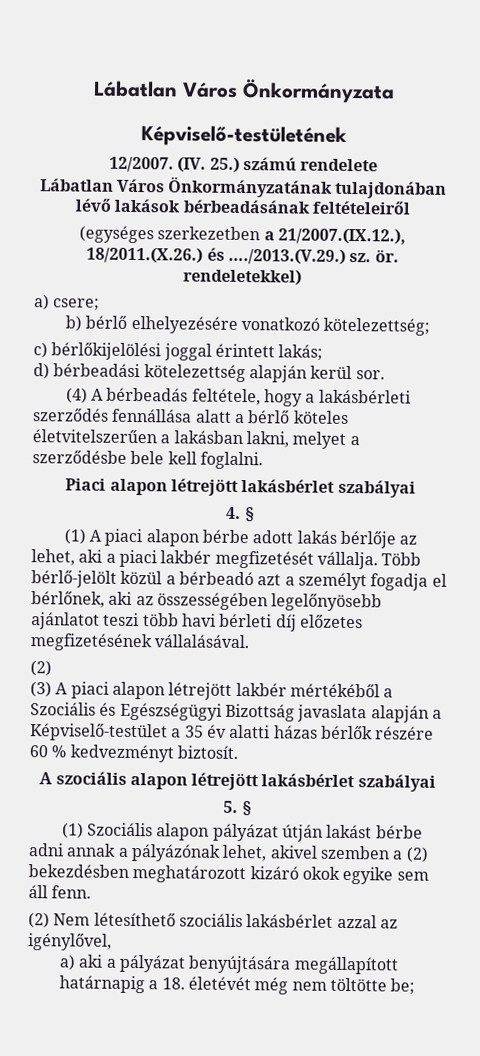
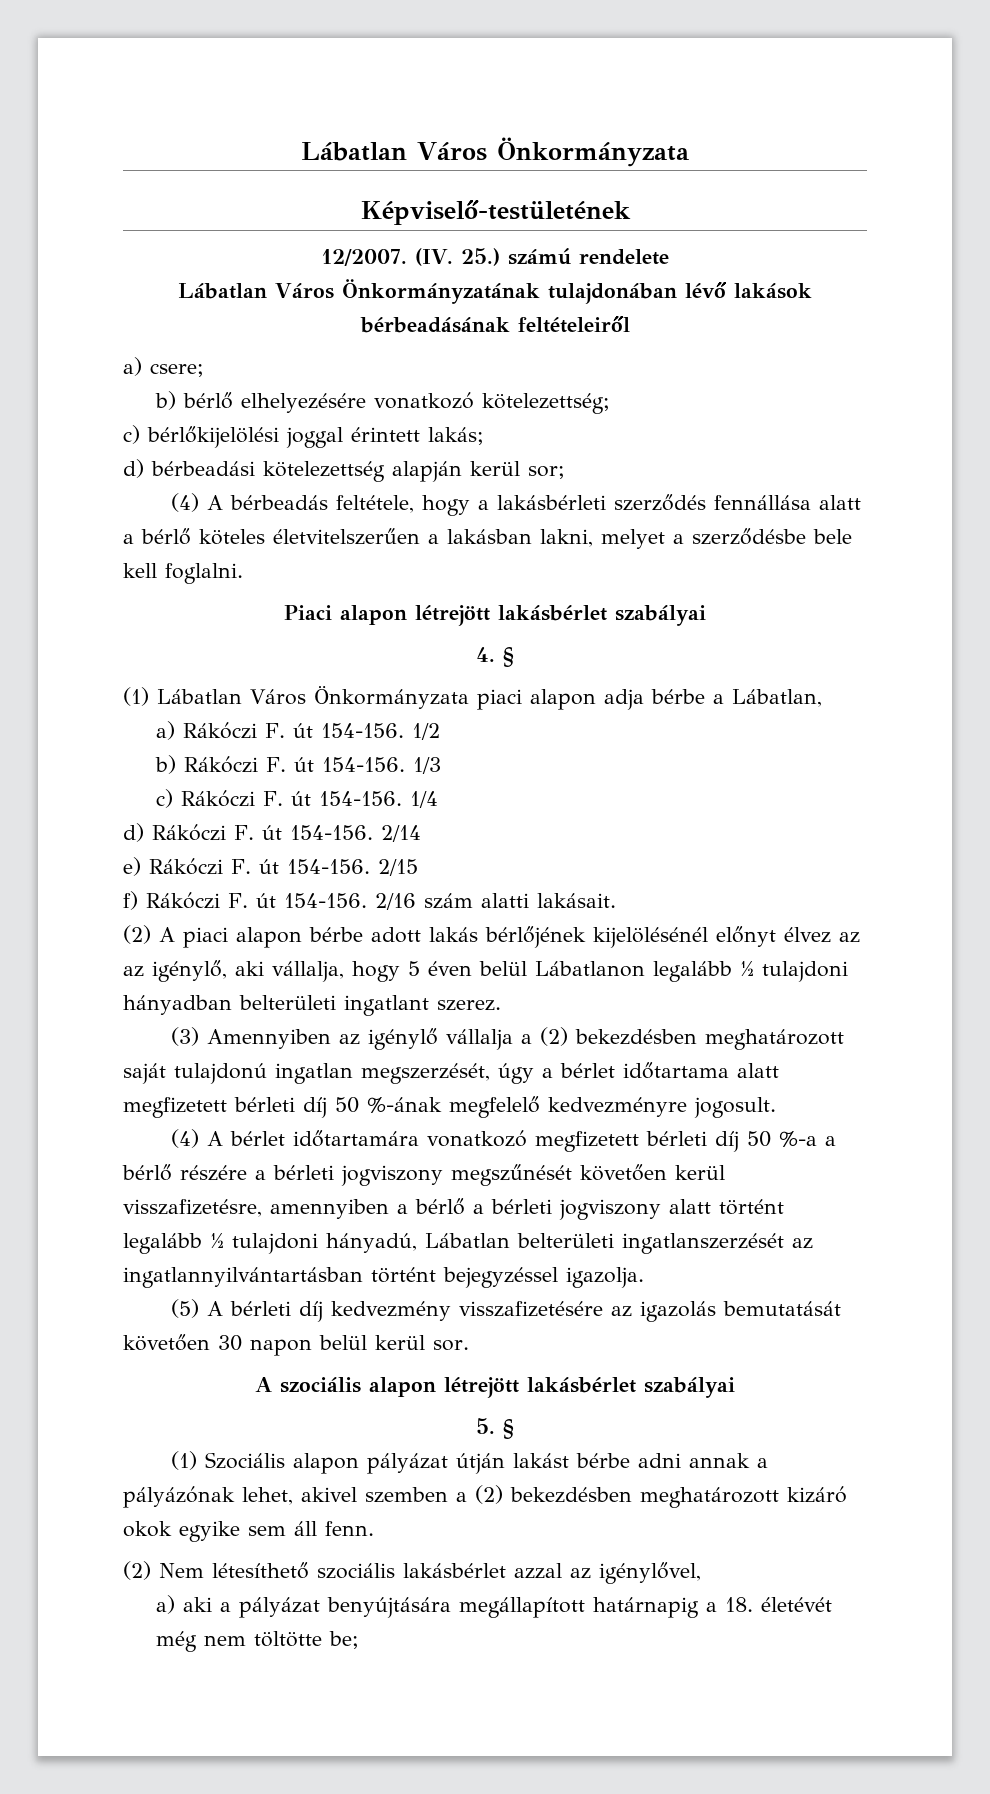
[79,225,406,245] [86,246,399,265] [183,268,302,286] // (egységes szerkezetben a 21/2007.(IX.12.), 18/2011.(X.26.) és …./2013.(V.29.) sz. ör. rendeletekkel) -> (630, 324) none
[355,370,385,380] sor. -> [528,466,565,479] sor;
(86, 536) none -> [157,686,822,710] [156,721,441,740] [155,755,442,774] [156,789,439,808] [123,823,421,842] [123,857,418,876] [123,891,616,910] [123,925,151,944] Lábatlan Város Önkormányzata piaci alapon adja bérbe a Lábatlan, // a) Rákóczi F. út 154-156. 1/2 // b) Rákóczi F. út 154-156. 1/3 // c) Rákóczi F. út 154-156. 1/4 // d) Rákóczi F. út 154-156. 2/14 // e) Rákóczi F. út 154-156. 2/15 // f) Rákóczi F. út 154-156. 2/16 szám alatti lakásait. // (2)
[339,530,418,549] [31,549,422,570] [31,570,447,591] [31,591,383,612] [31,612,363,632] [30,633,251,652] [30,660,52,677] [30,681,394,700] [30,702,442,723] [30,723,435,742] [29,744,238,763] bérlője az lehet, aki a piaci lakbér megfizetését vállalja. Több bérlő-jelölt közül a bérbeadó azt a személyt fogadja el bérlőnek, aki az összességében legelőnyösebb ajánlatot teszi több havi bérleti díj előzetes megfizetésének vállalásával. // (2) // (3) A piaci alapon létrejött lakbér mértékéből a Szociális és Egészségügyi Bizottság javaslata alapján a Képviselő-testület a 35 év alatti házas bérlők részére 60 % kedvezményt biztosít. -> [485,926,860,948] [123,960,848,982] [123,995,501,1016] [171,1027,845,1050] [123,1062,779,1084] [123,1096,776,1118] [171,1129,837,1152] [122,1164,725,1186] [123,1198,784,1220] [123,1233,813,1254] [123,1267,644,1288] [171,1299,842,1322] [123,1334,469,1356] bérlőjének kijelölésénél előnyt élvez az az igénylő, aki vállalja, hogy 5 éven belül Lábatlanon legalább ½ tulajdoni hányadban belterületi ingatlant szerez. // (3) Amennyiben az igénylő vállalja a (2) bekezdésben meghatározott saját tulajdonú ingatlan megszerzését, úgy a bérlet időtartama alatt megfizetett bérleti díj 50 %-ának megfelelő kedvezményre jogosult. // (4) A bérlet időtartamára vonatkozó megfizetett bérleti díj 50 %-a a bérlő részére a bérleti jogviszony megszűnését követően kerül visszafizetésre, amennyiben a bérlő a bérleti jogviszony alatt történt legalább ½ tulajdoni hányadú, Lábatlan belterületi ingatlanszerzését az ingatlannyilvántartásban történt bejegyzéssel igazolja. // (5) A bérleti díj kedvezmény visszafizetésére az igazolás bemutatását követően 30 napon belül kerül sor.

